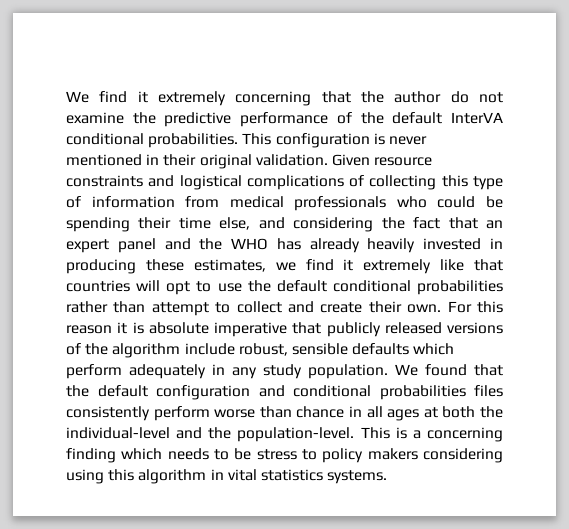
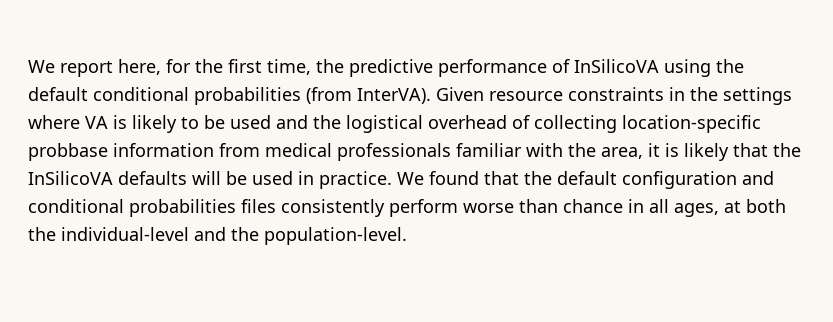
[66,91,503,106] [66,112,503,127] [66,133,427,148] [66,154,433,169] [66,175,503,190] [66,196,503,211] [66,217,504,232] [66,238,503,253] [66,259,503,274] [66,280,503,295] [66,301,503,316] [66,322,503,337] [66,343,455,358] [66,364,388,379] We find it extremely concerning that the author do not examine the predictive performance of the default InterVA conditional probabilities. This configuration is never mentioned in their original validation. Given resource constraints and logistical complications of collecting this type of information from medical professionals who could be spending their time else, and considering the fact that an expert panel and the WHO has already heavily invested in producing these estimates, we find it extremely like that countries will opt to use the default conditional probabilities rather than attempt to collect and create their own. For this reason it is absolute imperative that publicly released versions of the algorithm include robust, sensible defaults which perform adequately in any study population. -> [28,59,744,77] [28,87,792,105] [28,115,761,133] [28,143,801,161] [28,171,392,189] We report here, for the first time, the predictive performance of InSilicoVA using the default conditional probabilities (from InterVA). Given resource constraints in the settings where VA is likely to be used and the logistical overhead of collecting location-specific probbase information from medical professionals familiar with the area, it is likely that the InSilicoVA defaults will be used in practice.
[387,409,420,421] ages -> [674,203,719,217] ages,
[360,427,504,442] [66,448,503,463] [66,469,388,484] This is a concerning finding which needs to be stress to policy makers considering using this algorithm in vital statistics systems. -> (407, 236) none

